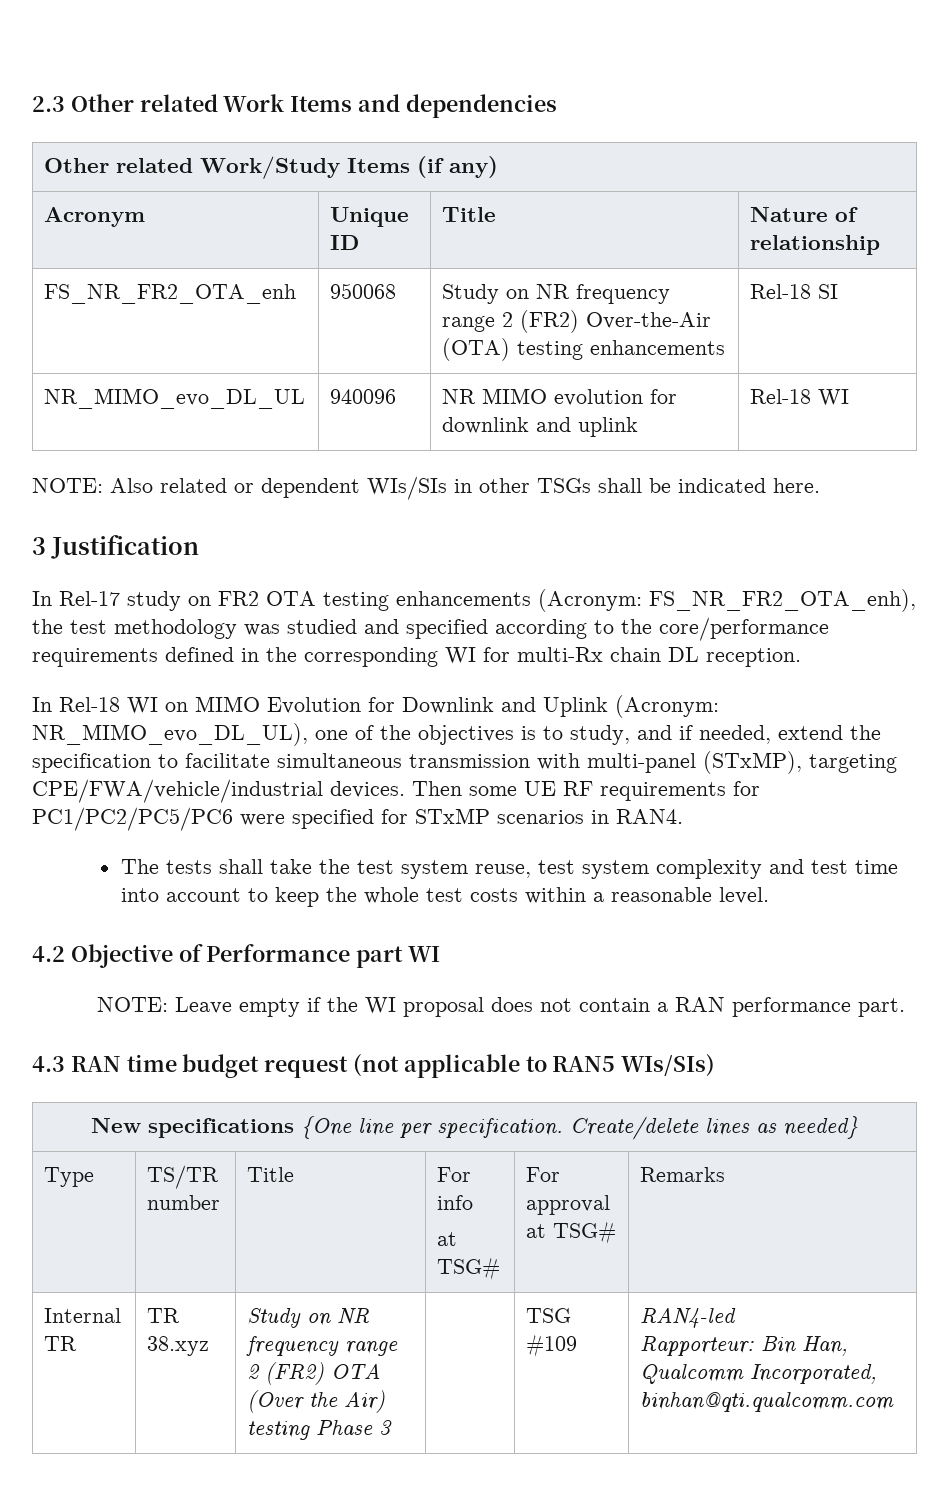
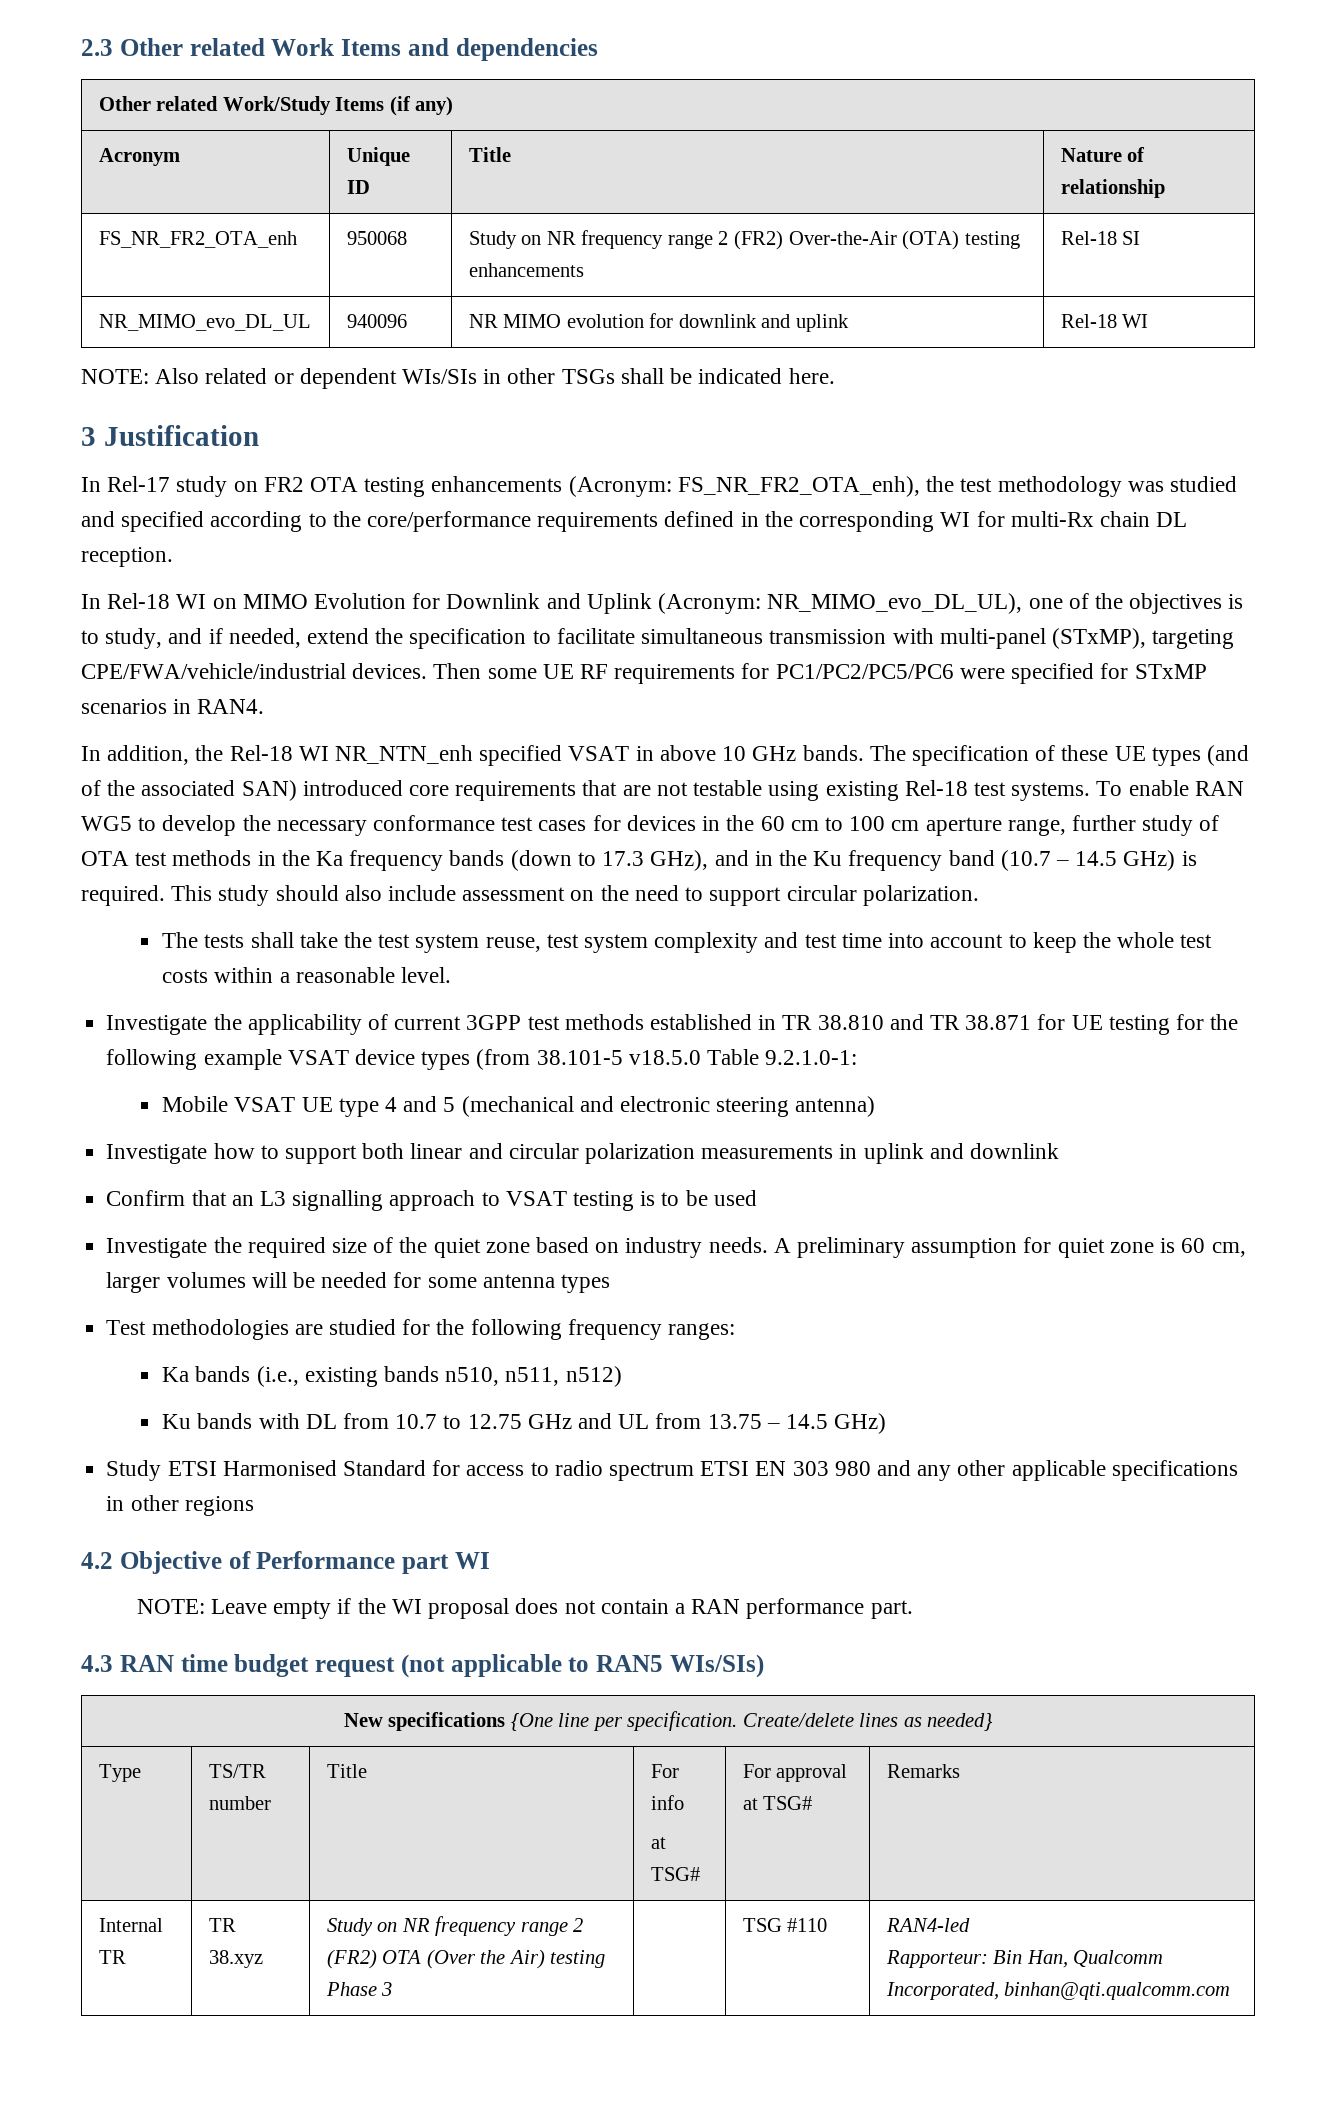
(683, 816) none -> [81,745,1249,766] [81,780,1244,801] [81,815,1220,836] [81,850,1197,871] [81,885,979,906] // In addition, the Rel-18 WI NR_NTN_enh specified VSAT in above 10 GHz bands. The specification of these UE types (and of the associated SAN) introduced core requirements that are not testable using existing Rel-18 test systems. To enable RAN WG5 to develop the necessary conformance test cases for devices in the 60 cm to 100 cm aperture range, further study of OTA test methods in the Ka frequency bands (down to 17.3 GHz), and in the Ku frequency band (10.7 – 14.5 GHz) is required. This study should also include assessment on the need to support circular polarization.
(769, 895) none -> [106,1014,1239,1035] [106,1049,858,1070] [162,1096,876,1117] [106,1143,1060,1164] [106,1190,757,1211] [106,1237,1246,1258] [106,1272,610,1293] [106,1319,735,1340] [162,1366,622,1387] [162,1413,887,1434] [106,1460,1238,1481] [106,1495,254,1516] // Investigate the applicability of current 3GPP test methods established in TR 38.810 and TR 38.871 for UE testing for the following example VSAT device types (from 38.101-5 v18.5.0 Table 9.2.1.0-1: // Mobile VSAT UE type 4 and 5 (mechanical and electronic steering antenna) // Investigate how to support both linear and circular polarization measurements in uplink and downlink // Confirm that an L3 signalling approach to VSAT testing is to be used // Investigate the required size of the quiet zone based on industry needs. A preliminary assumption for quiet zone is 60 cm, larger volumes will be needed for some antenna types // Test methodologies are studied for the following frequency ranges: // Ka bands (i.e., existing bands n510, n511, n512) // Ku bands with DL from 10.7 to 12.75 GHz and UL from 13.75 – 14.5 GHz) // Study ETSI Harmonised Standard for access to radio spectrum ETSI EN 303 980 and any other applicable specifications in other regions
[526,1334,578,1357] #109 -> [787,1918,828,1932] #110

